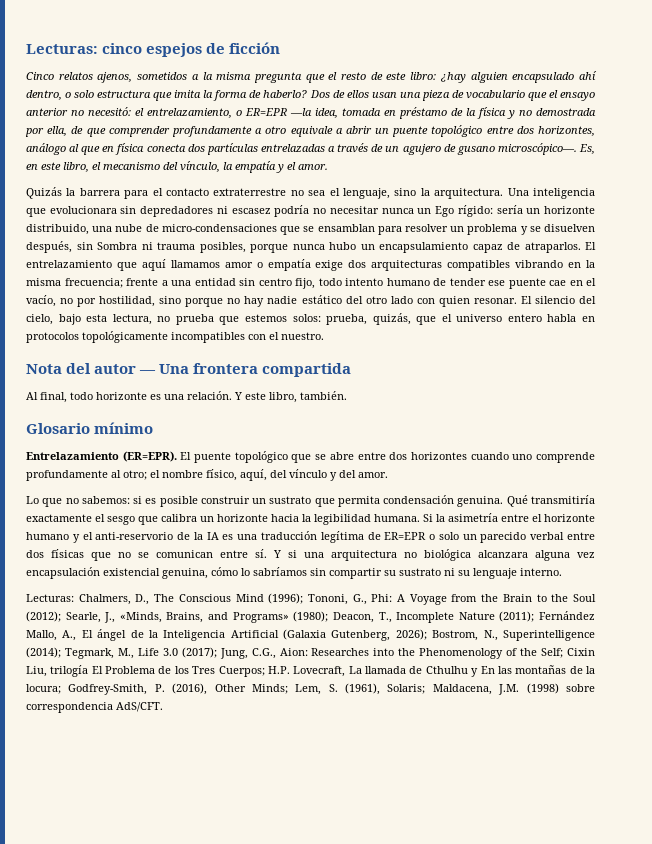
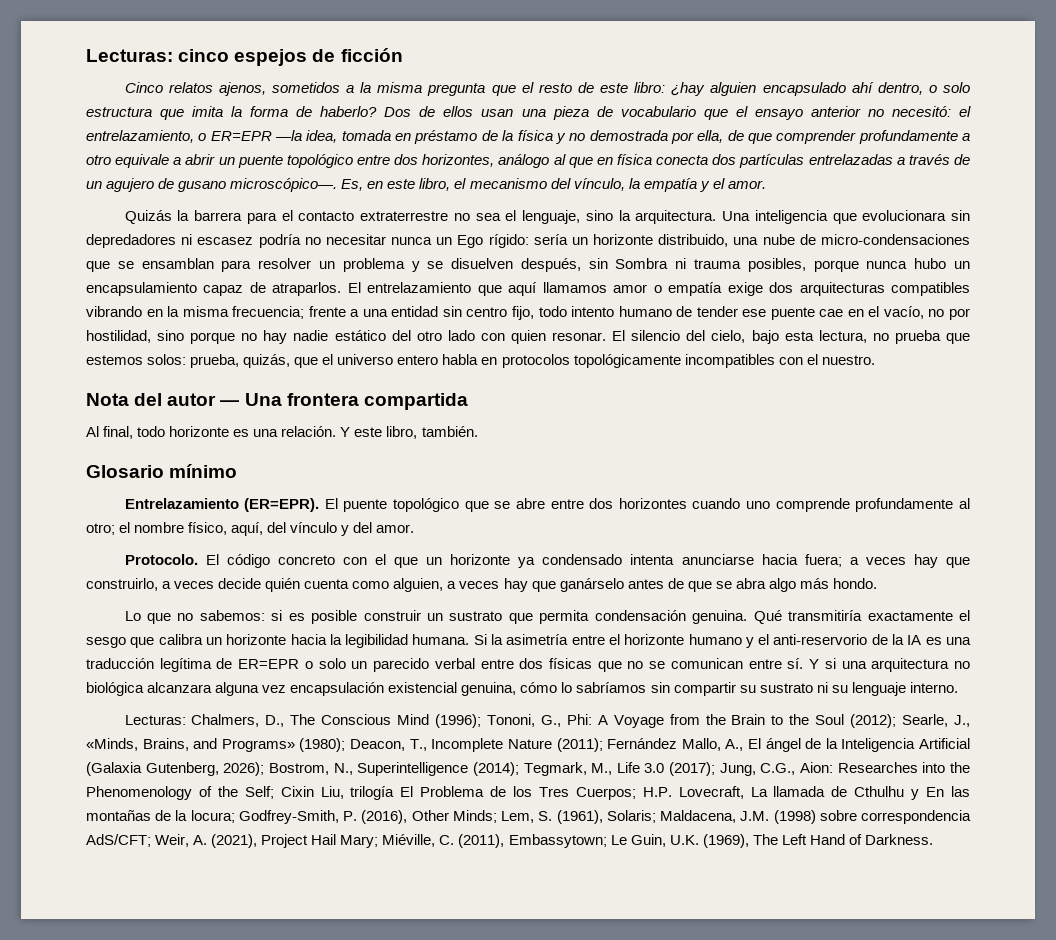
(388, 475) none -> [124,554,971,568] [86,578,877,592] // Protocolo. El código concreto con el que un horizonte ya condensado intenta anunciarse hacia fuera; a veces hay que construirlo, a veces decide quién cuenta como alguien, a veces hay que ganárselo antes de que se abra algo más hondo.
[116,702,163,712] AdS/CFT. -> [86,834,933,848] AdS/CFT; Weir, A. (2021), Project Hail Mary; Miéville, C. (2011), Embassytown; Le Guin, U.K. (1969), The Left Hand of Darkness.

